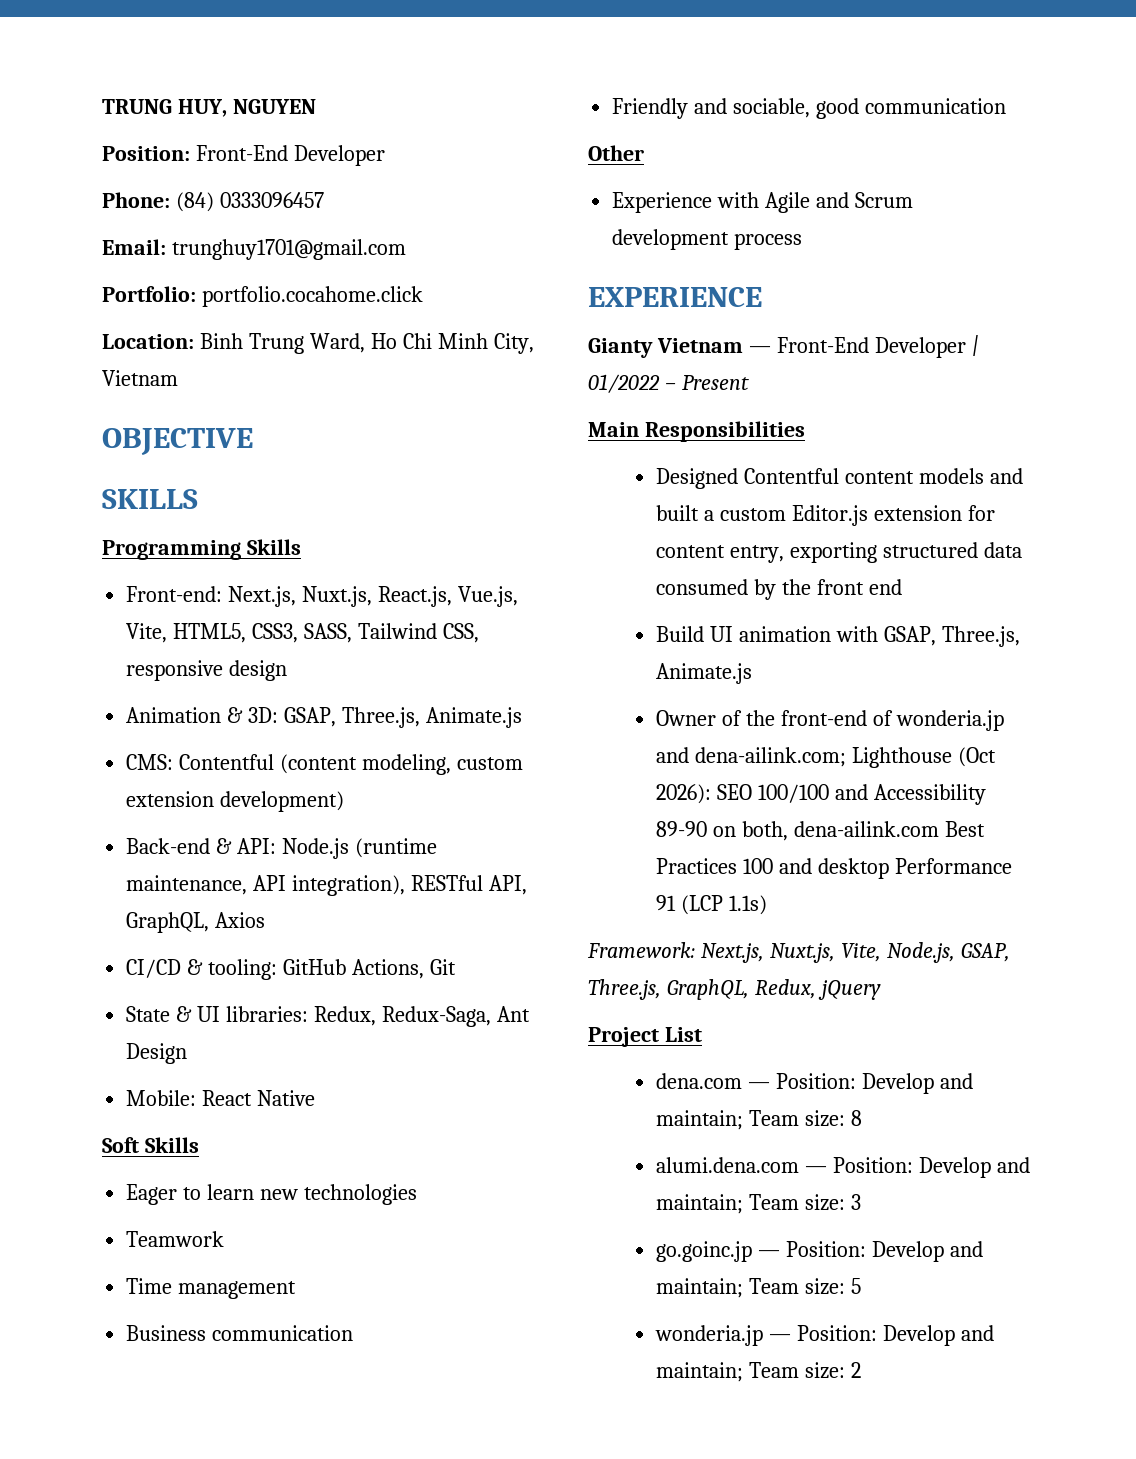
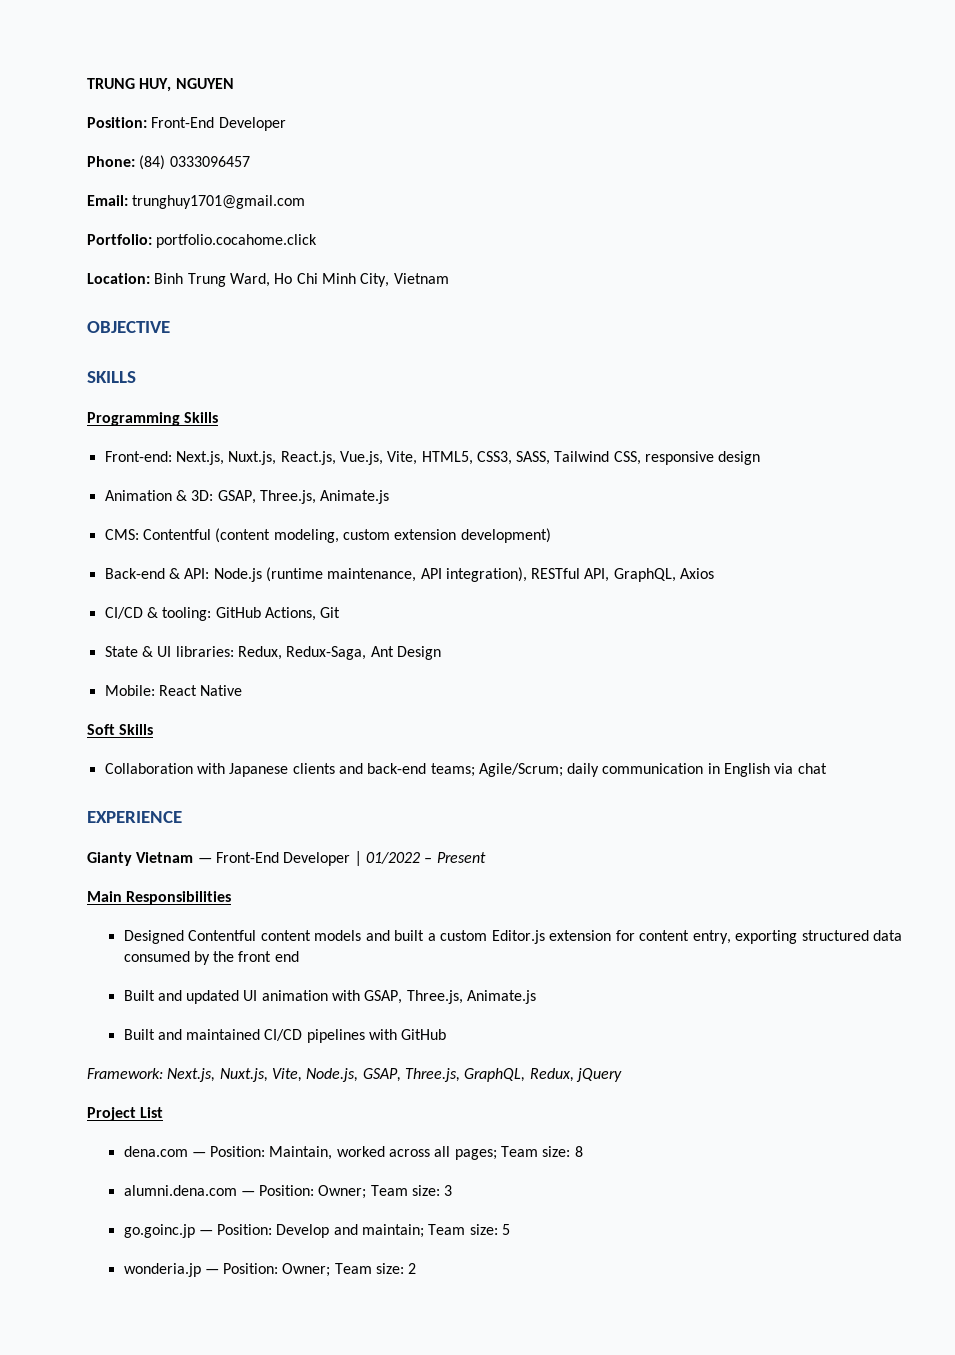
[126,1184,417,1205] [126,1231,225,1247] [126,1278,297,1299] [126,1325,354,1341] [612,98,1006,119] [588,145,644,161] [612,192,913,213] [612,229,803,250] Eager to learn new technologies // Teamwork // Time management // Business communication // Friendly and sociable, good communication // Other // Experience with Agile and Scrum development process -> [104,763,827,777] Collaboration with Japanese clients and back-end teams; Agile/Scrum; daily communication in English via chat
[655,626,704,642] Build -> [123,990,240,1004] Built and updated
[655,710,1004,731] [655,747,996,768] [655,784,986,805] [655,821,985,841] [655,858,1012,879] [655,895,767,915] Owner of the front-end of wonderia.jp and dena-ailink.com; Lighthouse (Oct 2026): SEO 100/100 and Accessibility 89-90 on both, dena-ailink.com Best Practices 100 and desktop Performance 91 (LCP 1.1s) -> [123,1029,447,1043] Built and maintained CI/CD pipelines with GitHub
[861,1073,973,1094] [655,1110,743,1130] Develop and maintain; -> [269,1146,497,1160] Maintain, worked across all pages;
[655,1157,1030,1178] [655,1194,743,1214] alumi.dena.com — Position: Develop and maintain; -> [123,1185,367,1199] alumni.dena.com — Position: Owner;
[882,1325,994,1346] [655,1362,743,1382] Develop and maintain; -> [282,1263,331,1277] Owner;

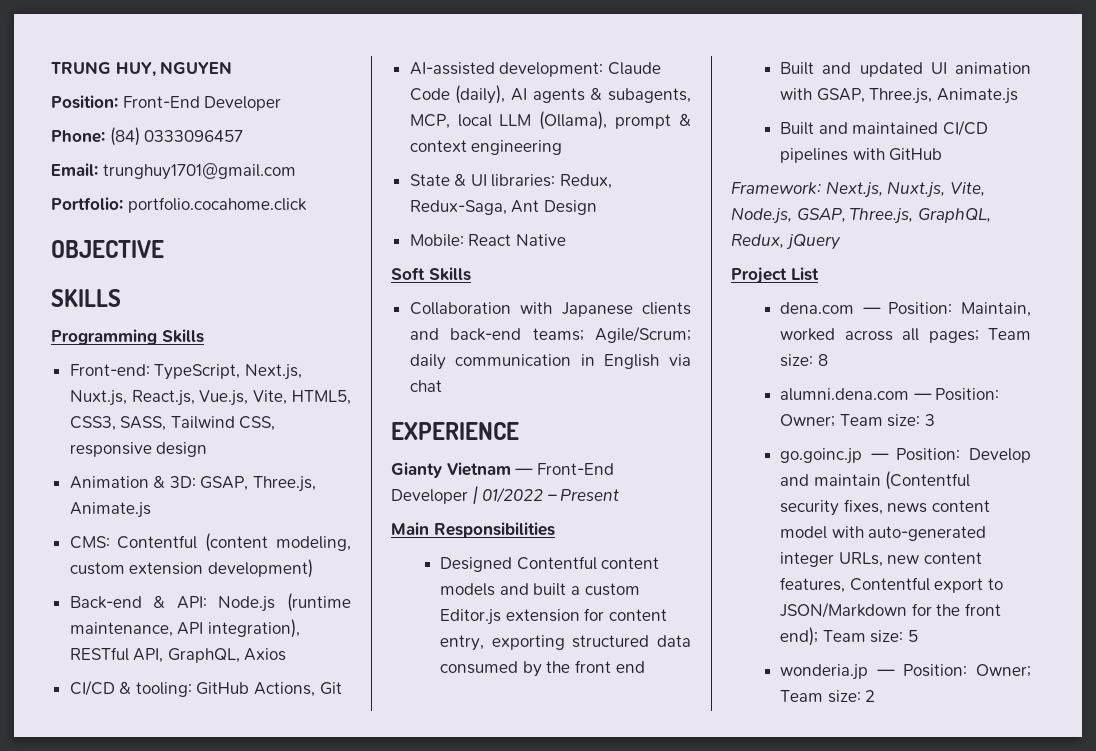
[87,273,449,287] // Location: Binh Trung Ward, Ho Chi Minh City, Vietnam -> (307, 205) none
(172, 456) none -> [154,364,241,380] TypeScript,
(341, 612) none -> [409,62,661,77] [409,85,691,104] [409,111,691,130] [409,140,563,155] // AI-assisted development: Claude Code (daily), AI agents & subagents, MCP, local LLM (Ollama), prompt & context engineering
[362,1224,425,1238] maintain; -> [813,471,971,490] [780,499,991,516] [780,526,987,541] [780,552,983,567] [780,577,1004,593] [780,602,1002,618] [780,627,819,646] maintain (Contentful security fixes, news content model with auto-generated integer URLs, new content features, Contentful export to JSON/Markdown for the front end);

